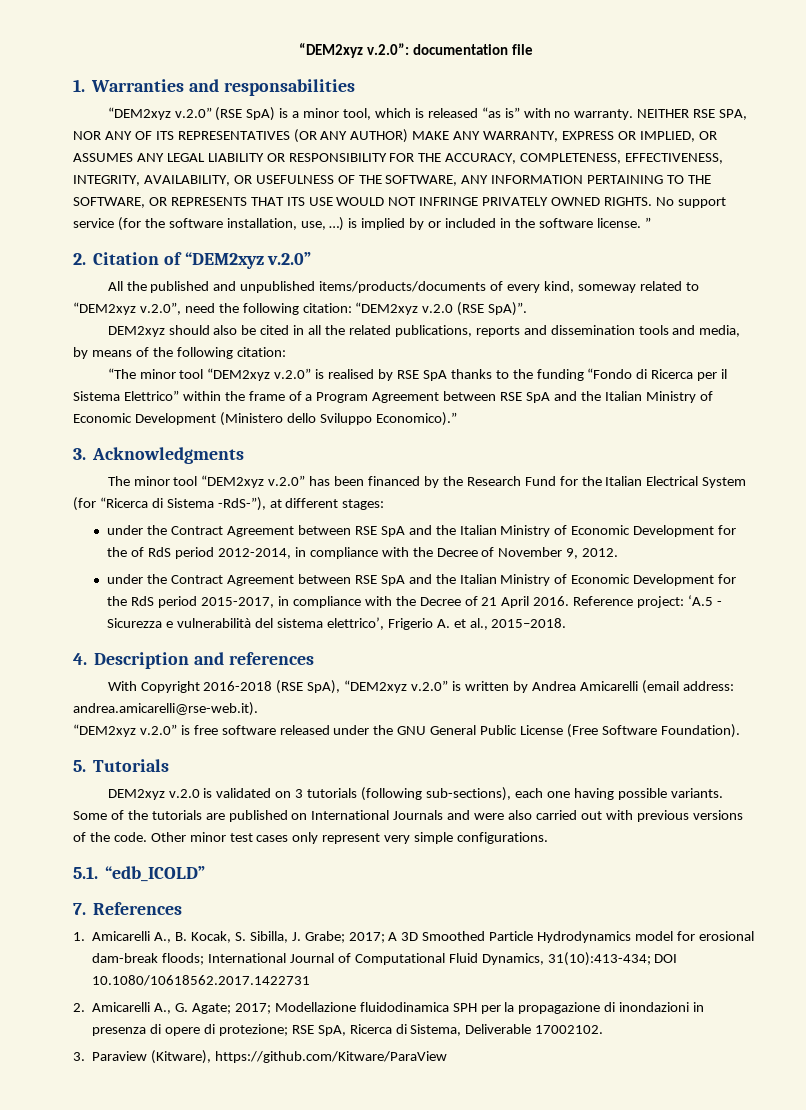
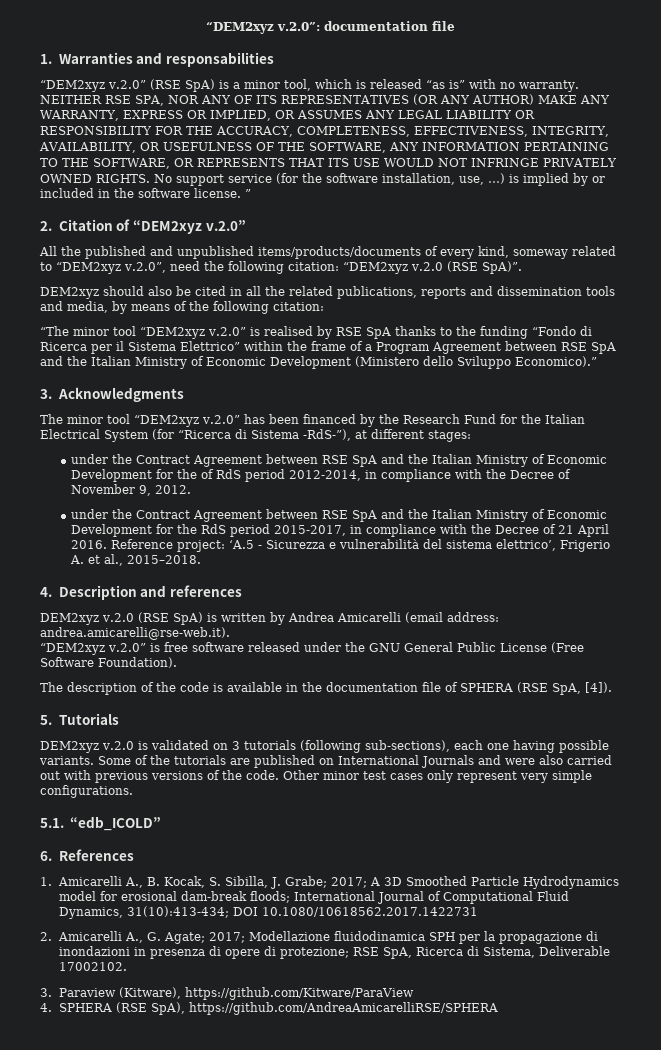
[107,680,449,694] With Copyright 2016-2018 (RSE SpA), “DEM2xyz v.2.0” -> [40,612,203,625] DEM2xyz v.2.0 (RSE SpA)
(740, 731) none -> [40,682,612,695] // The description of the code is available in the documentation file of SPHERA (RSE SpA, [4]).
[73,903,86,915] 7. -> [40,851,52,861] 6.
(448, 1057) none -> [40,1002,498,1015] // 4. SPHERA (RSE SpA), https://github.com/AndreaAmicarelliRSE/SPHERA

